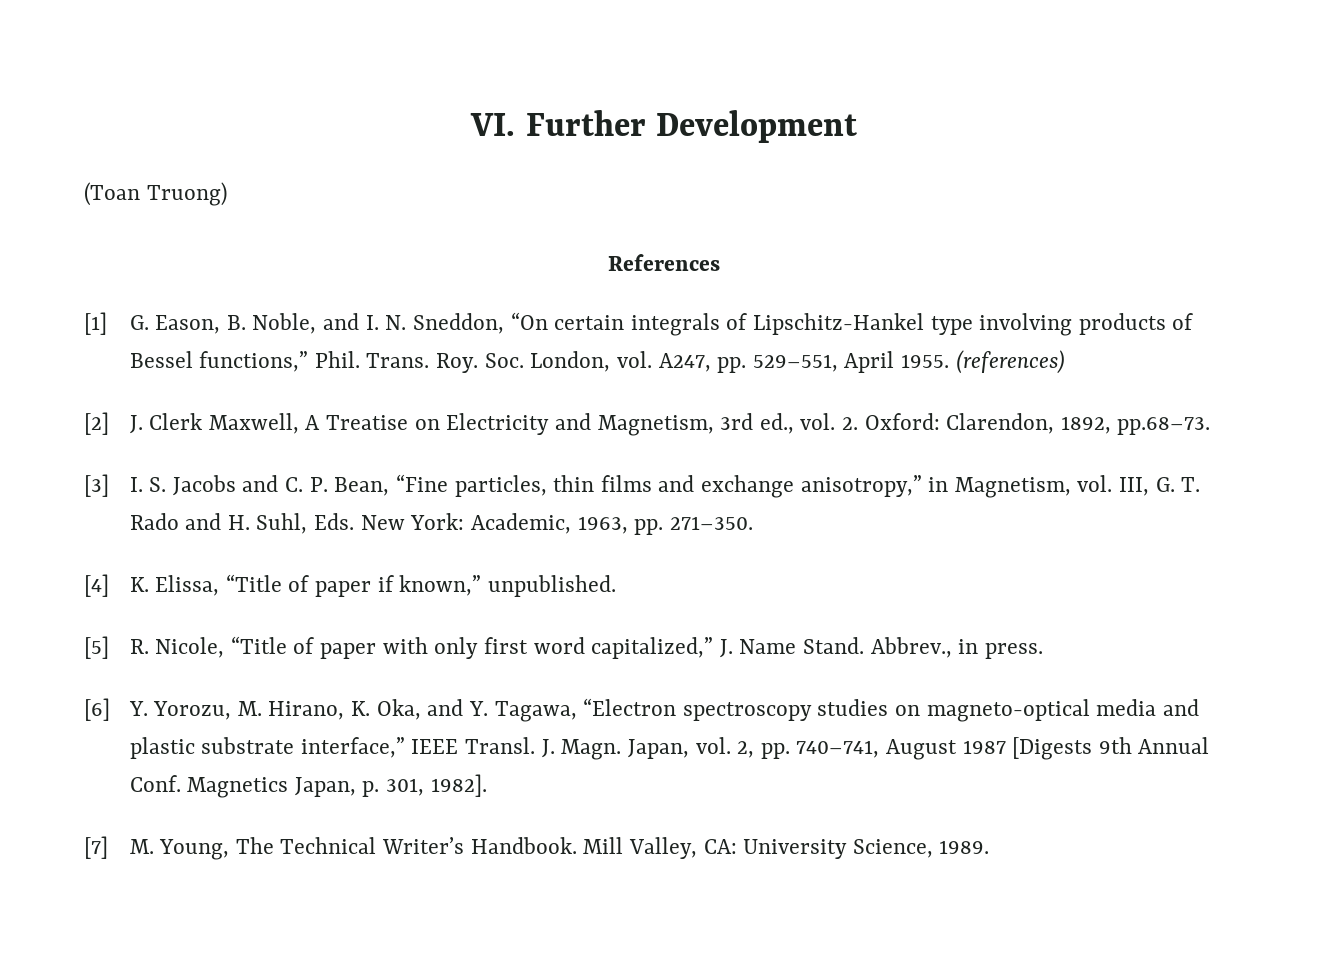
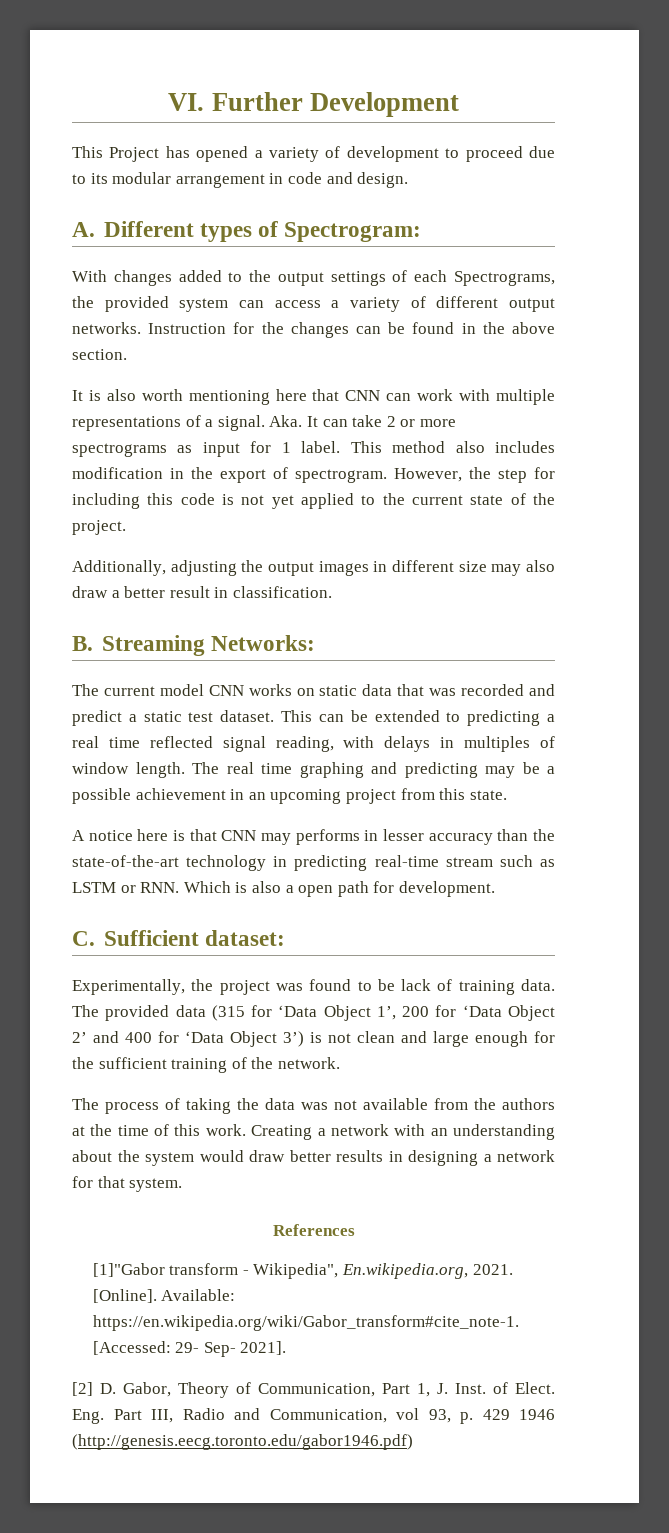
[84,182,227,206] [608,254,720,271] [84,312,1194,336] [129,350,1065,374] [84,412,1211,436] [84,474,1201,498] [129,513,753,535] [84,574,616,597] [84,636,1043,659] [84,698,1199,722] [129,737,1210,760] [129,774,487,798] [84,836,990,860] (Toan Truong) // References // [1] G. Eason, B. Noble, and I. N. Sneddon, “On certain integrals of Lipschitz-Hankel type involving products of Bessel functions,” Phil. Trans. Roy. Soc. London, vol. A247, pp. 529–551, April 1955. (references) // [2] J. Clerk Maxwell, A Treatise on Electricity and Magnetism, 3rd ed., vol. 2. Oxford: Clarendon, 1892, pp.68–73. // [3] I. S. Jacobs and C. P. Bean, “Fine particles, thin films and exchange anisotropy,” in Magnetism, vol. III, G. T. Rado and H. Suhl, Eds. New York: Academic, 1963, pp. 271–350. // [4] K. Elissa, “Title of paper if known,” unpublished. // [5] R. Nicole, “Title of paper with only first word capitalized,” J. Name Stand. Abbrev., in press. // [6] Y. Yorozu, M. Hirano, K. Oka, and Y. Tagawa, “Electron spectroscopy studies on magneto-optical media and plastic substrate interface,” IEEE Transl. J. Magn. Japan, vol. 2, pp. 740–741, August 1987 [Digests 9th Annual Conf. Magnetics Japan, p. 301, 1982]. // [7] M. Young, The Technical Writer’s Handbook. Mill Valley, CA: University Science, 1989. -> [72,146,555,162] [72,172,409,188] [72,221,422,242] [72,270,555,286] [72,296,555,312] [72,322,555,338] [72,349,127,360] [72,389,556,405] [72,415,456,431] [72,441,555,457] [72,467,555,483] [72,493,555,509] [72,520,126,535] [72,560,555,576] [72,586,332,598] [72,635,315,656] [72,684,556,696] [72,710,555,726] [72,736,556,752] [72,762,555,778] [72,788,507,804] [72,829,555,845] [72,855,556,871] [72,881,495,897] [72,930,285,946] [72,979,555,995] [72,1005,555,1021] [72,1031,555,1047] [72,1057,340,1073] [72,1098,555,1114] [72,1124,555,1140] [72,1150,555,1166] [72,1176,183,1192] [272,1224,355,1236] [92,1263,513,1279] [92,1289,236,1303] [92,1315,519,1331] [92,1341,287,1357] [72,1382,555,1398] [72,1408,555,1424] [72,1434,413,1450] This Project has opened a variety of development to proceed due to its modular arrangement in code and design. // A. Different types of Spectrogram: // With changes added to the output settings of each Spectrograms, the provided system can access a variety of different output networks. Instruction for the changes can be found in the above section. // It is also worth mentioning here that CNN can work with multiple representations of a signal. Aka. It can take 2 or more spectrograms as input for 1 label. This method also includes modification in the export of spectrogram. However, the step for including this code is not yet applied to the current state of the project. // Additionally, adjusting the output images in different size may also draw a better result in classification. // B. Streaming Networks: // The current model CNN works on static data that was recorded and predict a static test dataset. This can be extended to predicting a real time reflected signal reading, with delays in multiples of window length. The real time graphing and predicting may be a possible achievement in an upcoming project from this state. // A notice here is that CNN may performs in lesser accuracy than the state-of-the-art technology in predicting real-time stream such as LSTM or RNN. Which is also a open path for development. // C. Sufficient dataset: // Experimentally, the project was found to be lack of training data. The provided data (315 for ‘Data Object 1’, 200 for ‘Data Object 2’ and 400 for ‘Data Object 3’) is not clean and large enough for the sufficient training of the network. // The process of taking the data was not available from the authors at the time of this work. Creating a network with an understanding about the system would draw better results in designing a network for that system. // References // [1]"Gabor transform - Wikipedia", En.wikipedia.org, 2021. [Online]. Available: https://en.wikipedia.org/wiki/Gabor_transform#cite_note-1. [Accessed: 29- Sep- 2021]. // [2] D. Gabor, Theory of Communication, Part 1, J. Inst. of Elect. Eng. Part III, Radio and Communication, vol 93, p. 429 1946 (http://genesis.eecg.toronto.edu/gabor1946.pdf)

